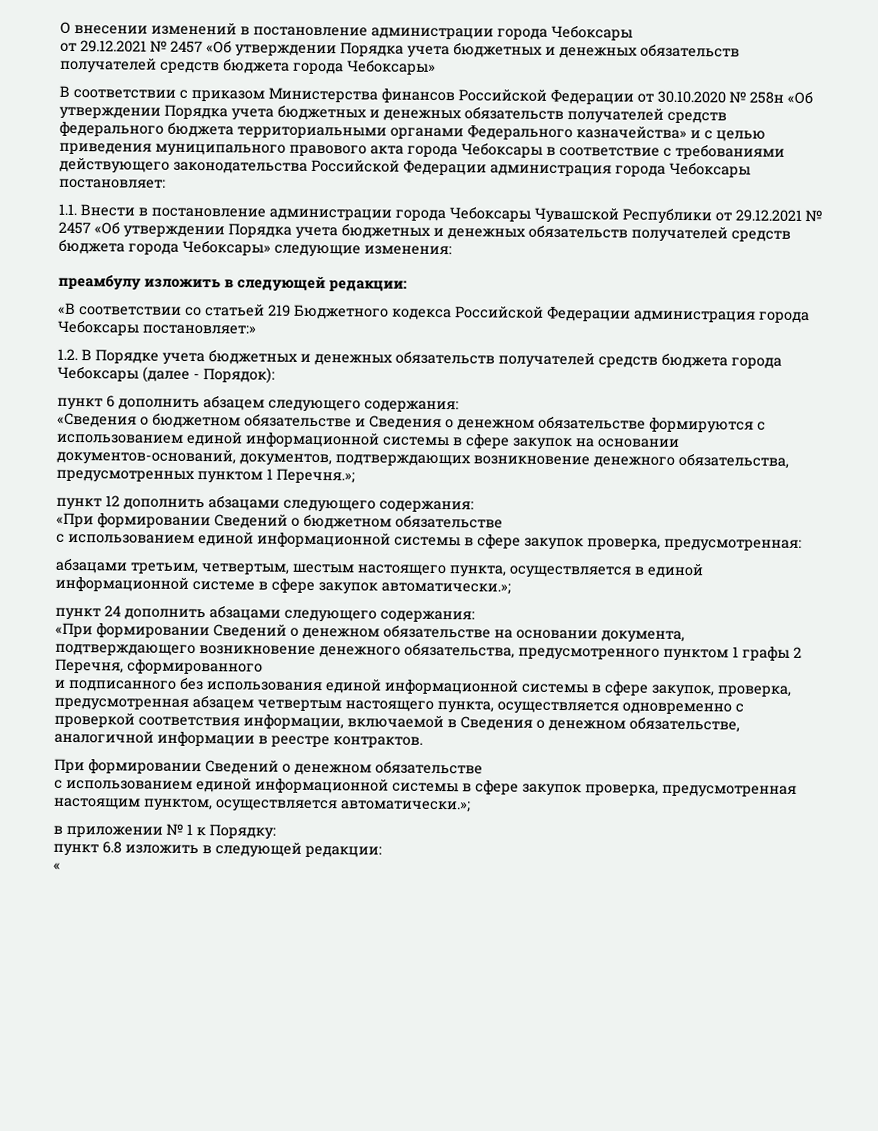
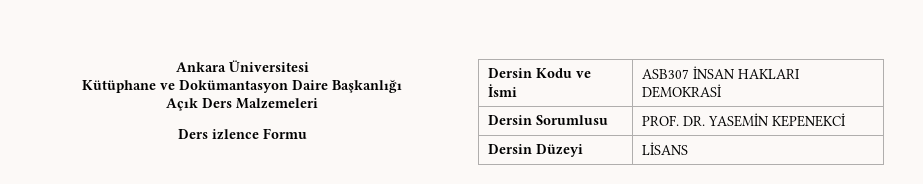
[60,21,633,41] [60,40,740,59] [60,57,436,75] [59,85,813,105] [59,104,727,124] [59,120,766,142] [59,142,785,160] [59,157,751,178] [59,178,166,189] [58,203,822,225] [58,221,791,243] [58,239,452,258] [58,273,407,293] [58,302,810,324] [57,320,256,336] [57,348,782,369] [57,366,275,384] [57,395,459,413] [57,412,766,434] [56,431,680,451] [56,448,789,469] [56,468,355,484] [56,495,474,513] [56,512,503,530] [56,531,802,552] [55,558,704,579] [55,575,511,595] [55,605,475,623] [55,622,685,644] [55,643,802,662] [55,658,263,675] [54,677,792,698] [54,695,744,715] [54,712,740,733] [54,730,423,748] [54,758,483,776] [54,777,797,798] [53,797,471,813] [53,823,276,840] [53,841,382,858] [53,862,61,870] О внесении изменений в постановление администрации города Чебоксары // от 29.12.2021 № 2457 «Об утверждении Порядка учета бюджетных и денежных обязательств получателей средств бюджета города Чебоксары» // В соответствии с приказом Министерства финансов Российской Федерации от 30.10.2020 № 258н «Об утверждении Порядка учета бюджетных и денежных обязательств получателей средств федерального бюджета территориальными органами Федерального казначейства» и с целью приведения муниципального правового акта города Чебоксары в соответствие с требованиями действующего законодательства Российской Федерации администрация города Чебоксары постановляет: // 1.1. Внести в постановление администрации города Чебоксары Чувашской Республики от 29.12.2021 № 2457 «Об утверждении Порядка учета бюджетных и денежных обязательств получателей средств бюджета города Чебоксары» следующие изменения: // преамбулу изложить в следующей редакции: // «В соответствии со статьей 219 Бюджетного кодекса Российской Федерации администрация города Чебоксары постановляет:» // 1.2. В Порядке учета бюджетных и денежных обязательств получателей средств бюджета города Чебоксары (далее - Порядок): // пункт 6 дополнить абзацем следующего содержания: // «Сведения о бюджетном обязательстве и Сведения о денежном обязательстве формируются с использованием единой информационной системы в сфере закупок на основании документов-оснований, документов, подтверждающих возникновение денежного обязательства, предусмотренных пунктом 1 Перечня.»; // пункт 12 дополнить абзацами следующего содержания: // «При формировании Сведений о бюджетном обязательстве // с использованием единой информационной системы в сфере закупок проверка, предусмотренная: // абзацами третьим, четвертым, шестым настоящего пункта, осуществляется в единой информационной системе в сфере закупок автоматически.»; // пункт 24 дополнить абзацами следующего содержания: // «При формировании Сведений о денежном обязательстве на основании документа, подтверждающего возникновение денежного обязательства, предусмотренного пунктом 1 графы 2 Перечня, сформированного // и подписанного без использования единой информационной системы в сфере закупок, проверка, предусмотренная абзацем четвертым настоящего пункта, осуществляется одновременно с проверкой соответствия информации, включаемой в Сведения о денежном обязательстве, аналогичной информации в реестре контрактов. // При формировании Сведений о денежном обязательстве // с использованием единой информационной системы в сфере закупок проверка, предусмотренная настоящим пунктом, осуществляется автоматически.»; // в приложении № 1 к Порядку: // пункт 6.8 изложить в следующей редакции: // « -> [175,60,309,72] [82,79,402,93] [166,98,318,111] [177,128,307,140] [487,68,591,78] [487,84,517,97] [641,66,800,79] [641,84,722,98] [487,115,608,125] [641,113,846,127] [487,144,583,157] [641,142,688,155] Ankara Üniversitesi // Kütüphane ve Dokümantasyon Daire Başkanlığı // Açık Ders Malzemeleri // Ders izlence Formu // Dersin Kodu ve İsmi | ASB307 İNSAN HAKLARI DEMOKRASİ // Dersin Sorumlusu | PROF. DR. YASEMİN KEPENEKCİ // Dersin Düzeyi | LİSANS

